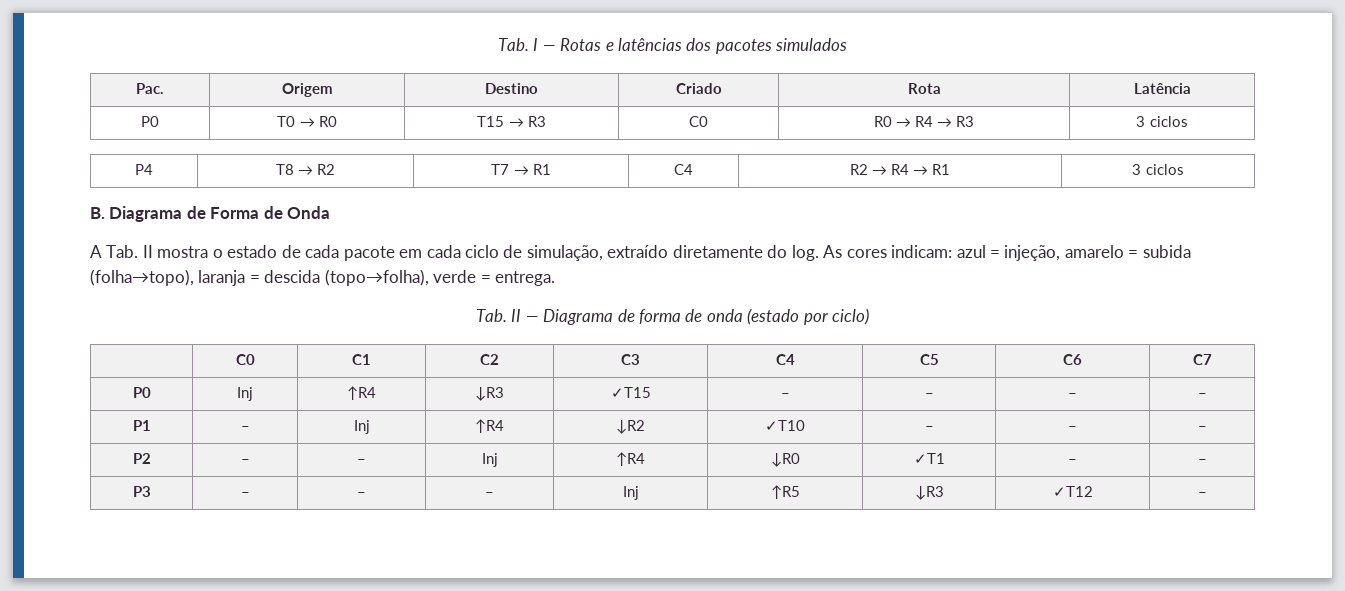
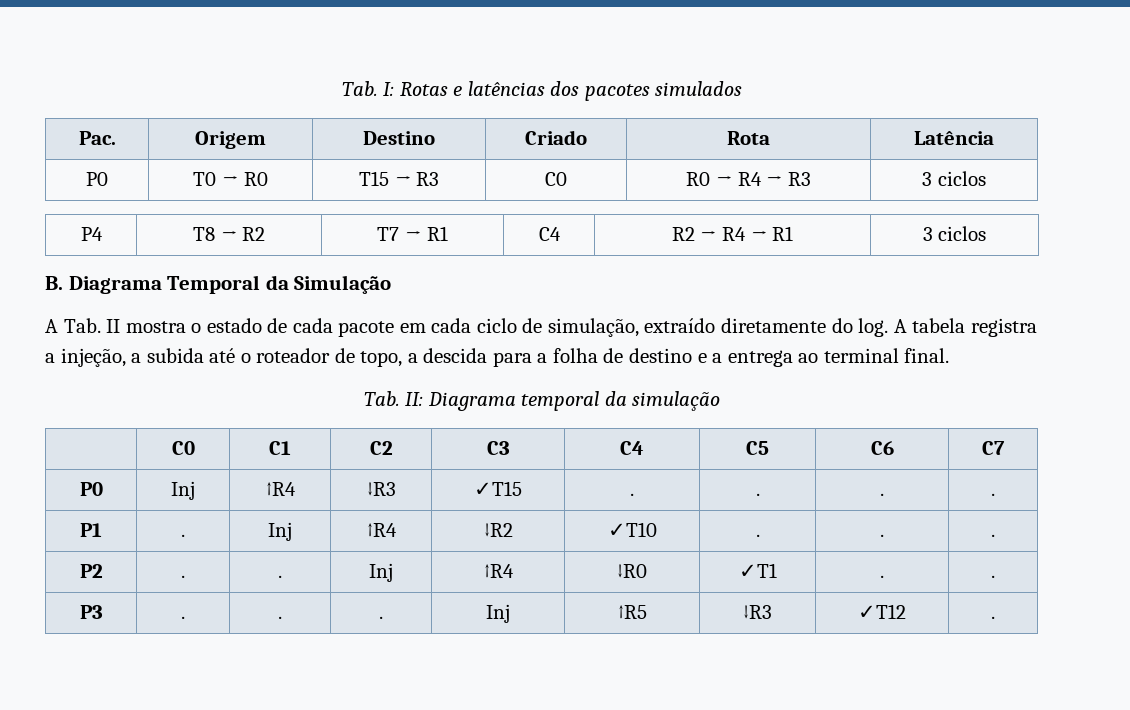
[497,38,556,51] Tab. I — -> [341,81,395,96] Tab. I:
[186,206,331,219] de Forma de Onda -> [167,275,392,294] Temporal da Simulação
[823,245,1191,261] [90,269,556,286] [475,308,870,325] As cores indicam: azul = injeção, amarelo = subida (folha→topo), laranja = descida (topo→folha), verde = entrega. // Tab. II — Diagrama de forma de onda (estado por ciclo) -> [893,318,1037,337] [45,348,950,367] [363,391,721,411] A tabela registra a injeção, a subida até o roteador de topo, a descida para a folha de destino e a entrega ao terminal final. // Tab. II: Diagrama temporal da simulação
[780,393,790,398] [924,393,934,398] [1068,393,1077,398] [1197,393,1207,398] – | – | – | – -> [630,493,634,496] [755,493,760,496] [880,493,884,496] [991,493,995,496] . | . | . | .
[240,426,250,431] – -> [181,534,185,537] .
[924,426,934,431] [1068,426,1077,431] [1197,426,1207,431] – | – | – -> [755,534,760,537] [880,534,884,537] [991,534,995,537] . | . | .
[240,459,250,464] [357,459,366,464] – | – -> [181,575,185,578] [278,575,282,578] . | .
[1068,459,1077,464] [1197,459,1207,464] – | – -> [880,575,884,578] [991,575,995,578] . | .
[240,492,250,497] [357,492,366,497] [485,492,494,497] – | – | – -> [181,616,185,619] [278,616,282,619] [379,616,383,619] . | . | .
[1197,492,1207,497] – -> [991,616,995,619] .

